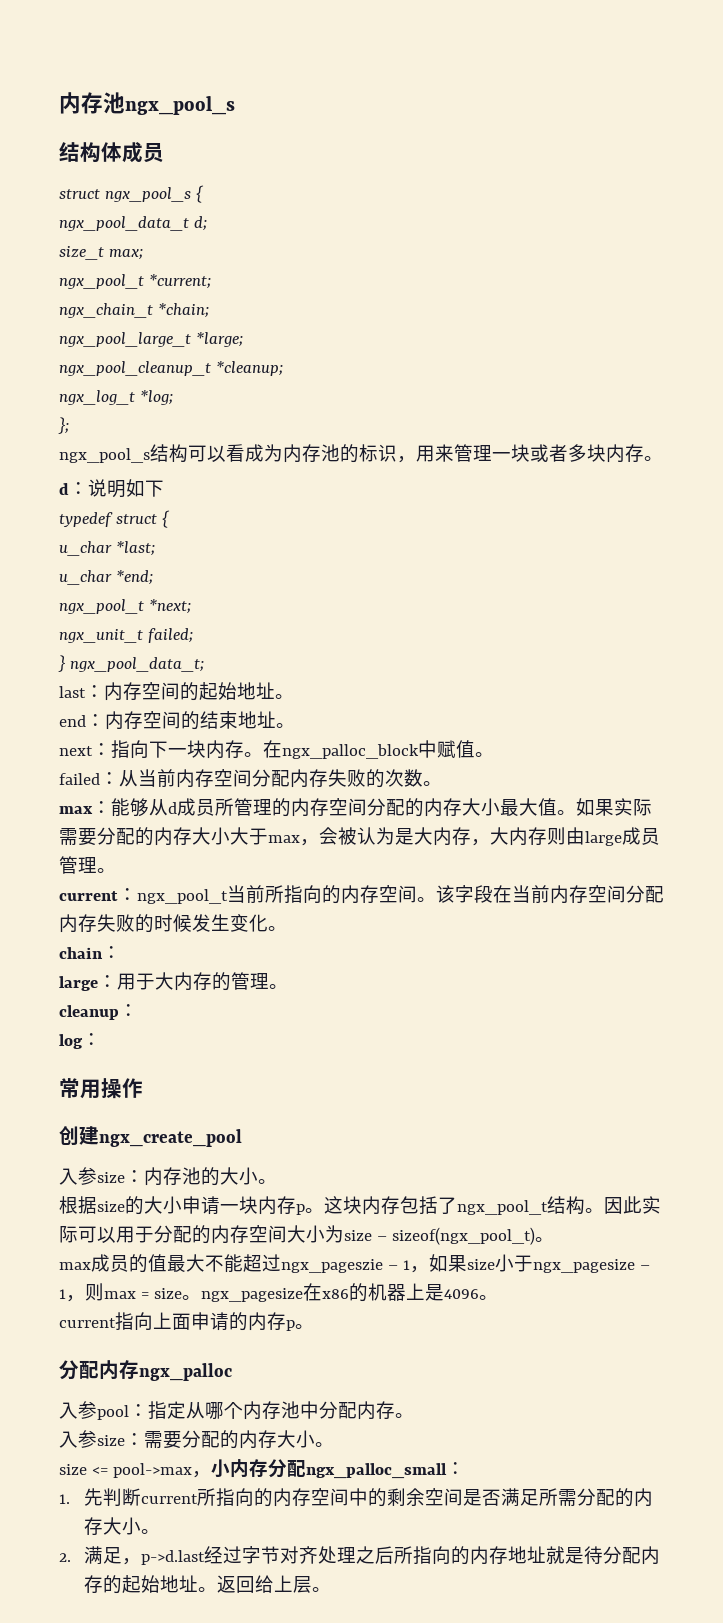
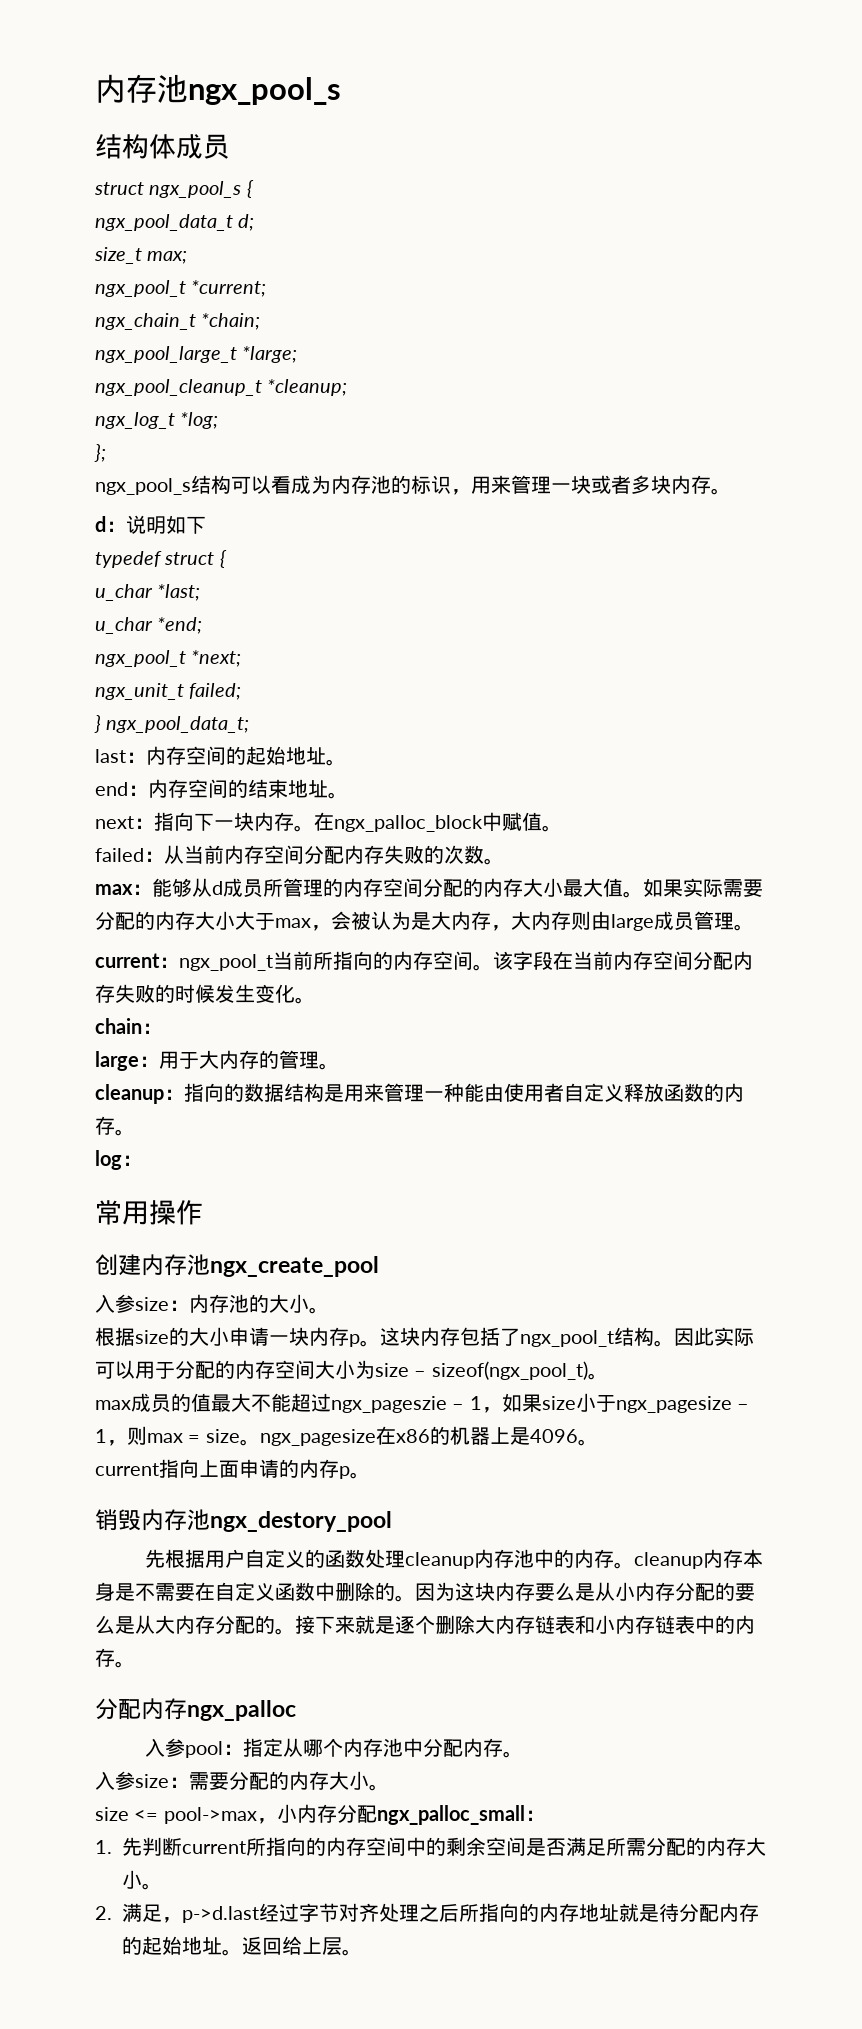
(138, 1010) none -> [184,1083,744,1102] [95,1116,135,1136] 指向的数据结构是用来管理一种能由使用者自定义释放函数的内存。
(99, 1135) none -> [141,1254,210,1276] 内存池
(314, 1326) none -> [95,1509,392,1532] [144,1549,763,1569] [95,1582,755,1602] [95,1615,755,1635] [95,1648,135,1668] // 销毁内存池ngx_destory_pool // 先根据用户自定义的函数处理cleanup内存池中的内存。cleanup内存本身是不需要在自定义函数中删除的。因为这块内存要么是从小内存分配的要么是从大内存分配的。接下来就是逐个删除大内存链表和小内存链表中的内存。

